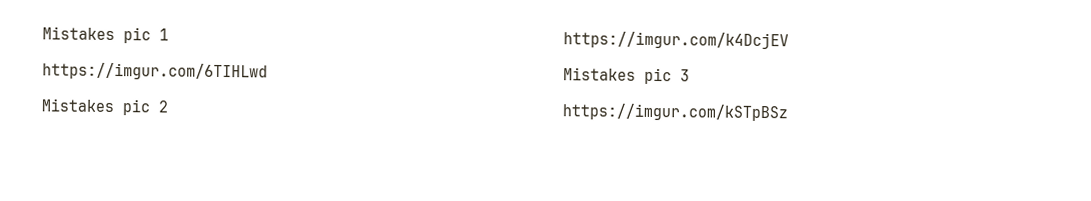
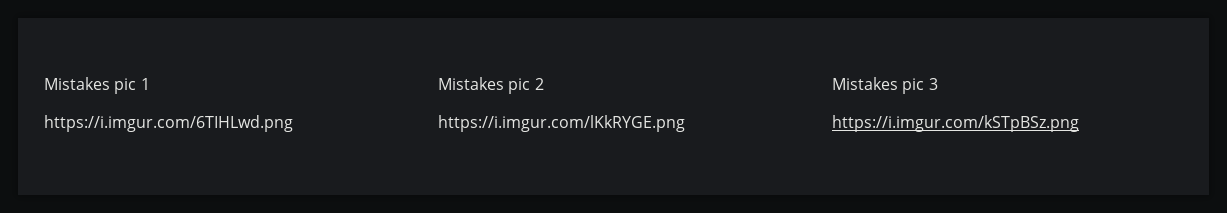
[42,62,268,81] https://imgur.com/6TIHLwd -> [44,115,293,132] https://i.imgur.com/6TIHLwd.png
[563,31,789,50] https://imgur.com/k4DcjEV -> [438,115,685,132] https://i.imgur.com/lKkRYGE.png
[562,103,788,122] https://imgur.com/kSTpBSz -> [832,115,1079,132] https://i.imgur.com/kSTpBSz.png

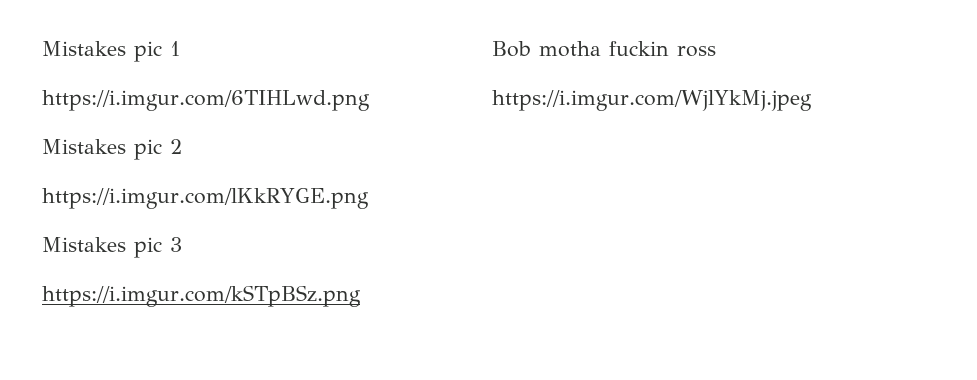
(1079, 123) none -> [492,41,716,57] [492,90,812,111] // Bob motha fuckin ross // https://i.imgur.com/WjlYkMj.jpeg

